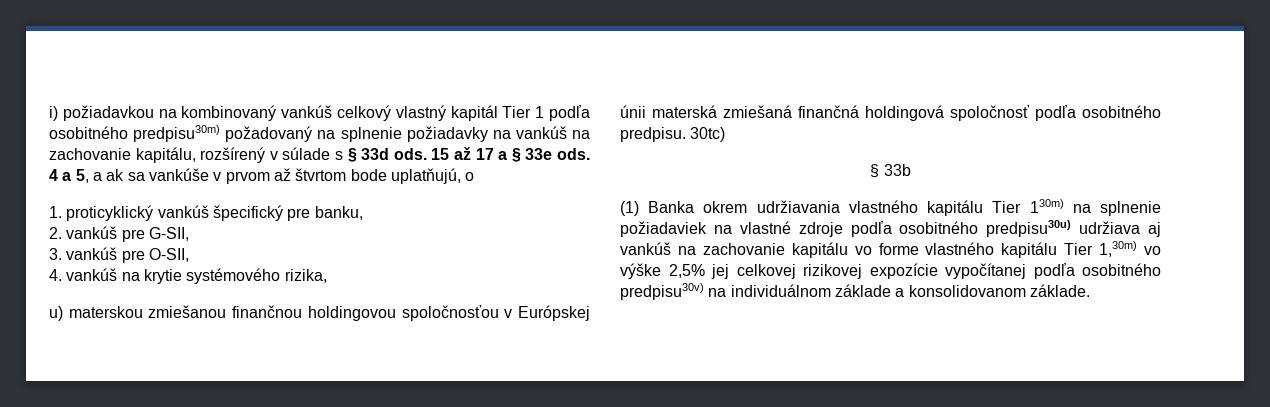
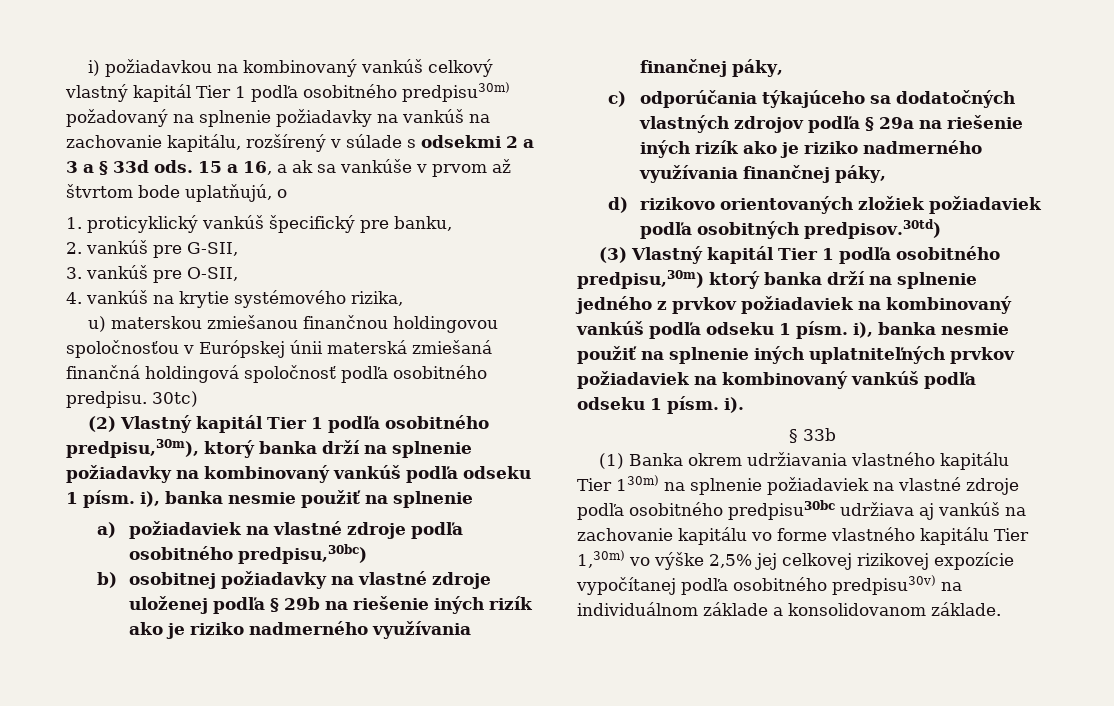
[347,147,591,162] [49,169,89,183] § 33d ods. 15 až 17 a § 33e ods. 4 a 5, -> [421,135,534,148] [66,160,272,175] odsekmi 2 a 3 a § 33d ods. 15 a 16,
(726, 134) none -> [88,415,490,433] [66,439,472,458] [66,465,531,483] [66,490,473,508] [97,521,463,539] [128,544,367,564] [97,571,491,589] [128,596,533,614] [128,621,471,639] [639,59,783,77] [608,90,1015,108] [638,115,1023,133] [639,140,982,158] [638,165,886,183] [608,196,1042,214] [639,219,941,239] [599,246,1001,264] [577,270,977,289] [575,296,1012,314] [576,321,1009,339] [577,346,1015,364] [577,371,976,389] [577,396,744,414] // (2) Vlastný kapitál Tier 1 podľa osobitného predpisu,30m), ktorý banka drží na splnenie požiadavky na kombinovaný vankúš podľa odseku 1 písm. i), banka nesmie použiť na splnenie // a) požiadaviek na vlastné zdroje podľa osobitného predpisu,30bc) // b) osobitnej požiadavky na vlastné zdroje uloženej podľa § 29b na riešenie iných rizík ako je riziko nadmerného využívania finančnej páky, // c) odporúčania týkajúceho sa dodatočných vlastných zdrojov podľa § 29a na riešenie iných rizík ako je riziko nadmerného využívania finančnej páky, // d) rizikovo orientovaných zložiek požiadaviek podľa osobitných predpisov.30td) // (3) Vlastný kapitál Tier 1 podľa osobitného predpisu,30m) ktorý banka drží na splnenie jedného z prvkov požiadaviek na kombinovaný vankúš podľa odseku 1 písm. i), banka nesmie použiť na splnenie iných uplatniteľných prvkov požiadaviek na kombinovaný vankúš podľa odseku 1 písm. i).
[986,220,1072,237] predpisu30u) -> [728,500,835,520] predpisu30bc

